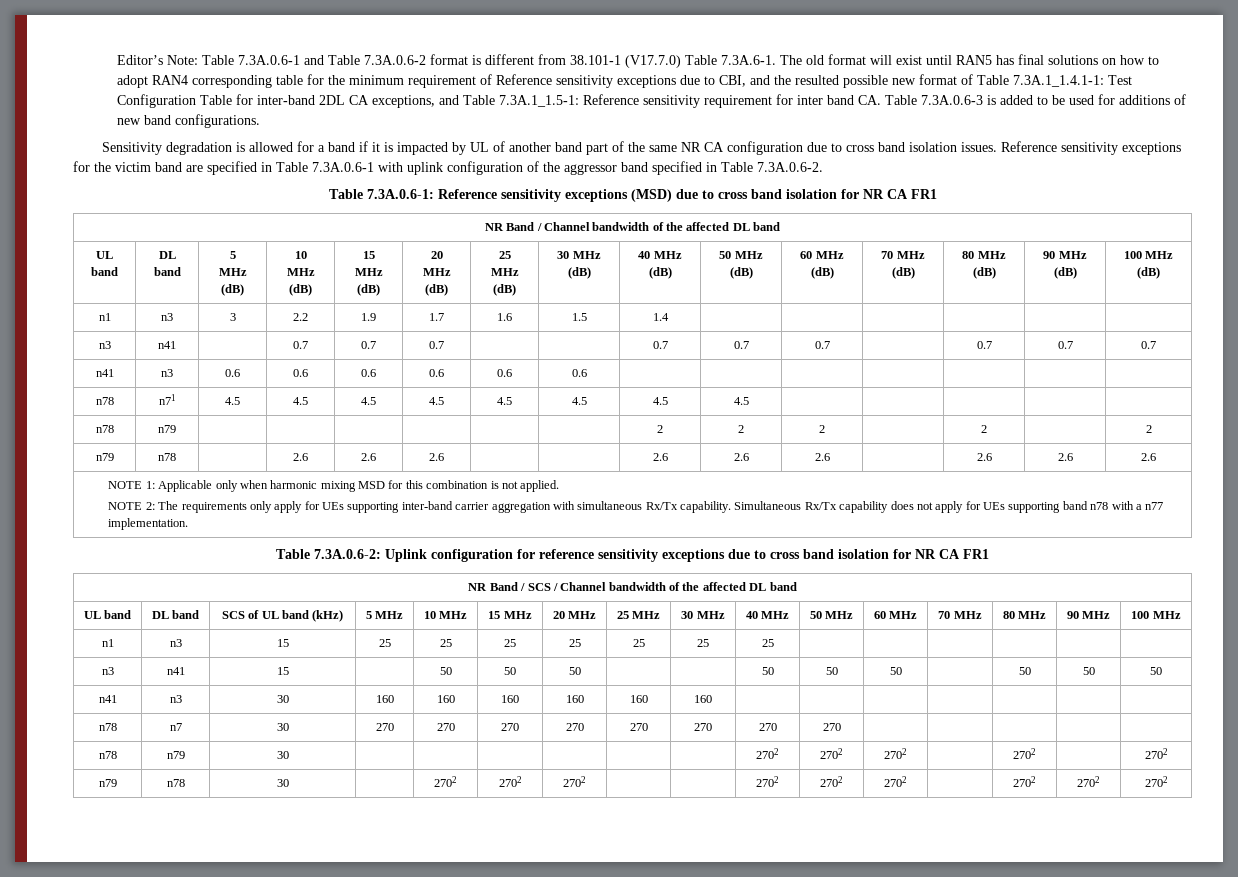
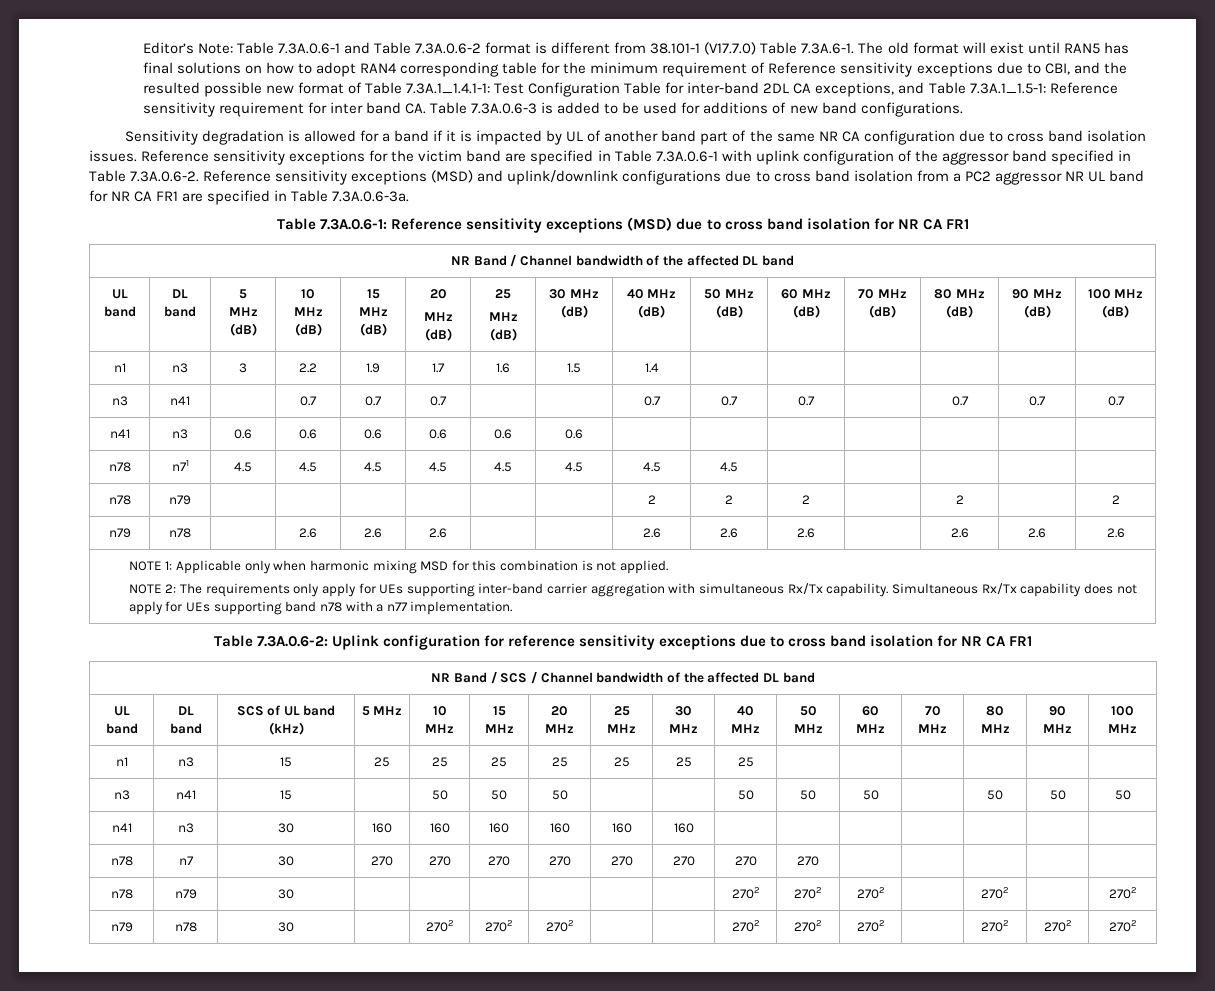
(823, 167) none -> [203,170,1144,185] [89,190,410,205] Reference sensitivity exceptions (MSD) and uplink/downlink configurations due to cross band isolation from a PC2 aggressor NR UL band for NR CA FR1 are specified in Table 7.3A.0.6-3a.

